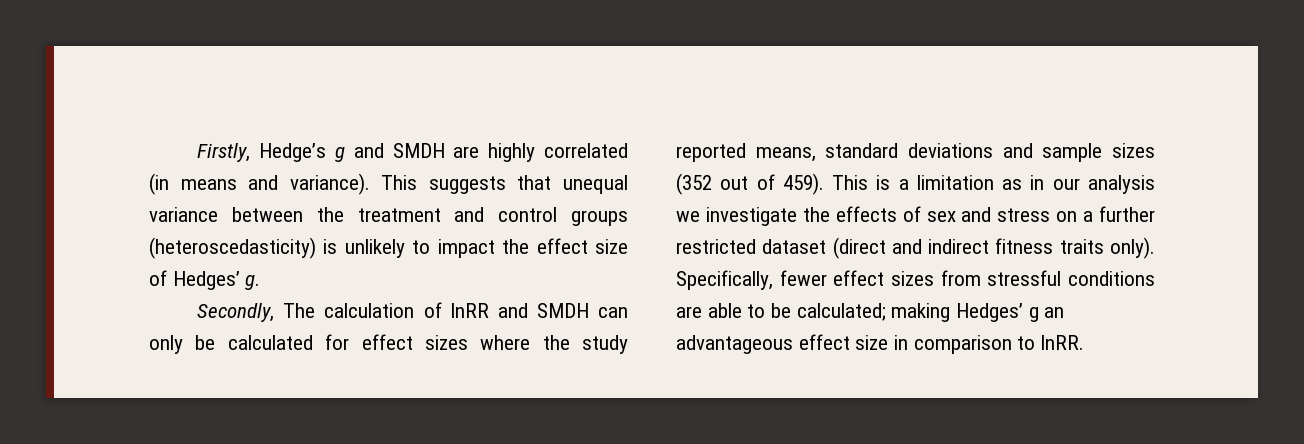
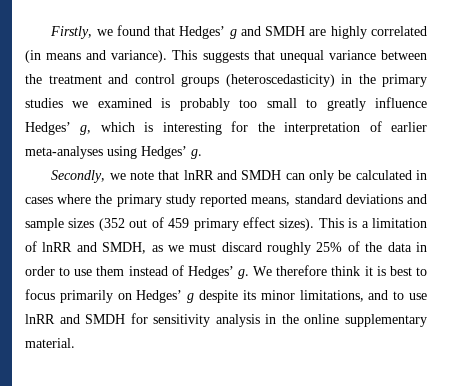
[259,143,327,162] Hedge’s -> [96,25,226,39] we found that Hedges’
[323,238,628,258] [149,270,167,286] is unlikely to impact the effect size of -> [341,74,427,87] [25,97,428,111] [25,121,428,135] [25,146,137,159] in the primary studies we examined is probably too small to greatly influence Hedges’ g, which is interesting for the interpretation of earlier meta-analyses using
[283,302,442,318] The calculation of -> [109,170,180,180] we note that
[325,334,468,350] for effect sizes -> [415,170,427,180] [25,197,53,204] in cases
(570, 342) none -> [116,194,162,207] primary
[782,173,1155,195] [676,206,1155,226] [676,237,1155,259] [676,270,1155,290] [676,303,1065,322] [676,334,1085,354] 459). This is a limitation as in our analysis we investigate the effects of sex and stress on a further restricted dataset (direct and indirect fitness traits only). Specifically, fewer effect sizes from stressful conditions are able to be calculated; making Hedges’ g an advantageous effect size in comparison to lnRR. -> [168,217,428,231] [25,241,427,255] [25,265,428,279] [25,289,427,303] [25,313,427,327] [25,338,75,348] 459 primary effect sizes). This is a limitation of lnRR and SMDH, as we must discard roughly 25% of the data in order to use them instead of Hedges’ g. We therefore think it is best to focus primarily on Hedges’ g despite its minor limitations, and to use lnRR and SMDH for sensitivity analysis in the online supplementary material.

